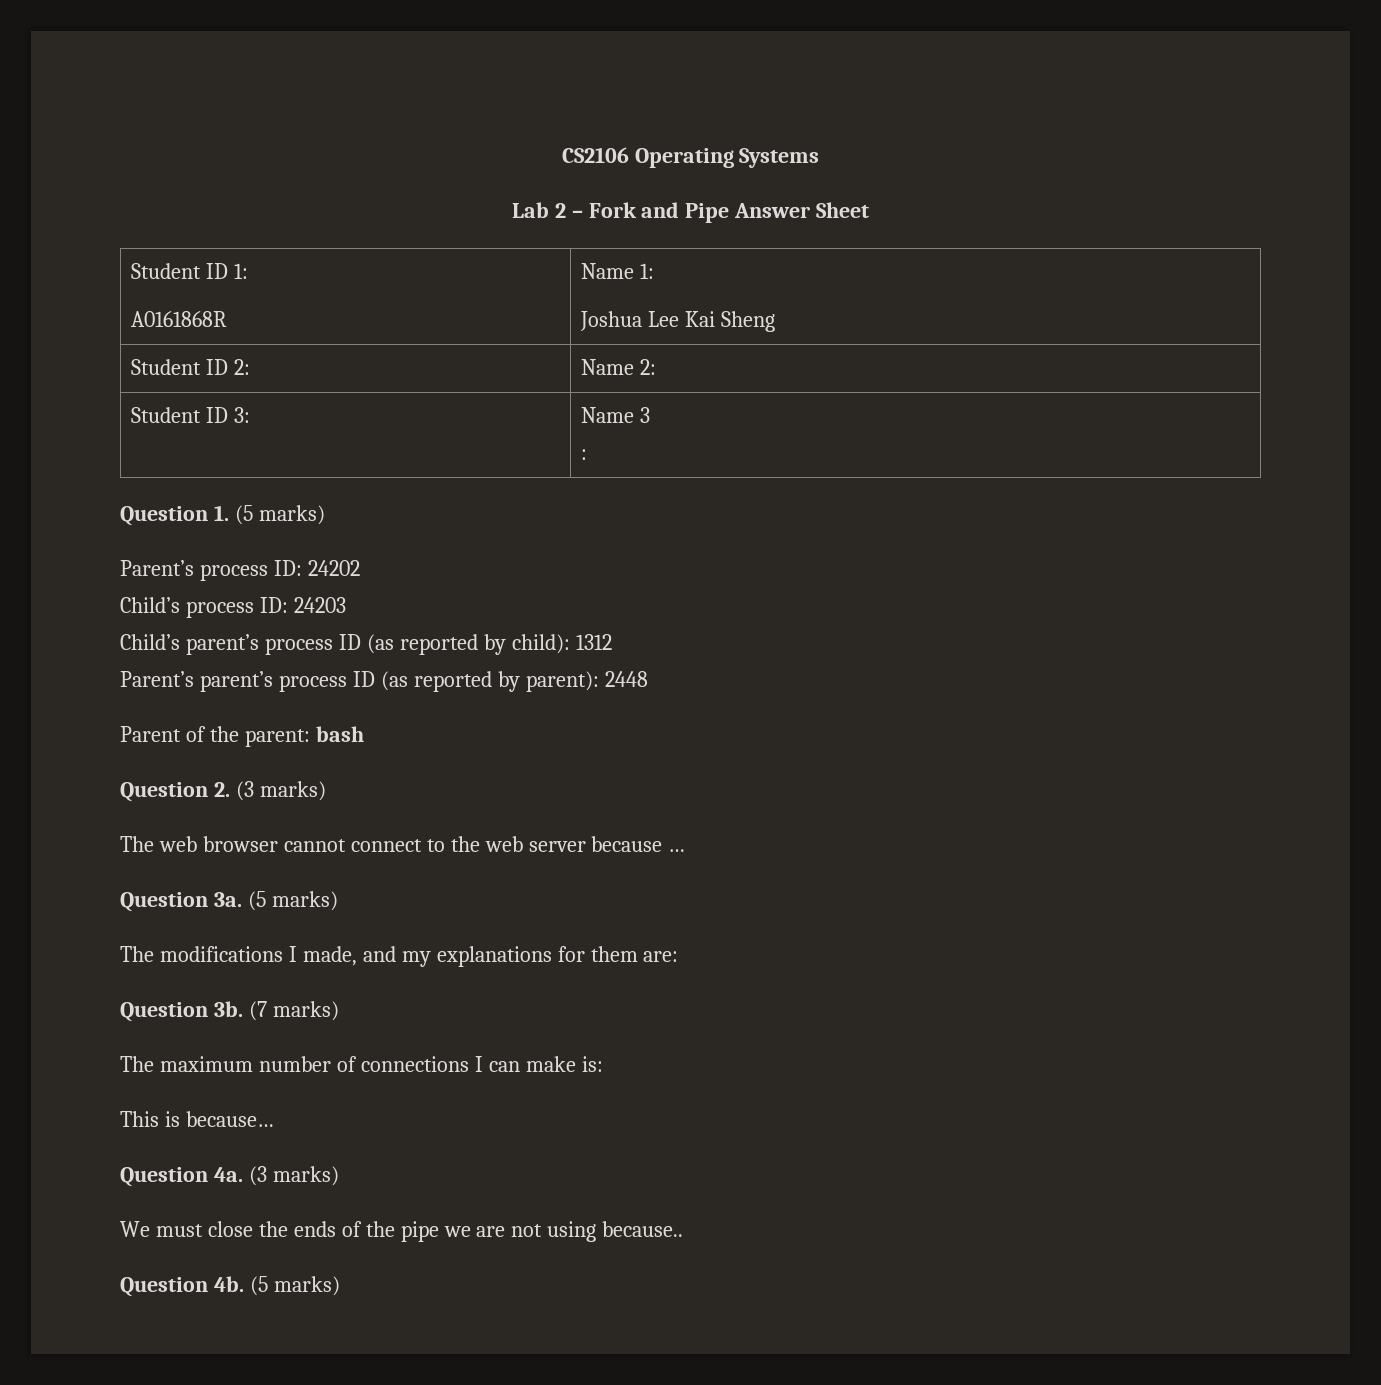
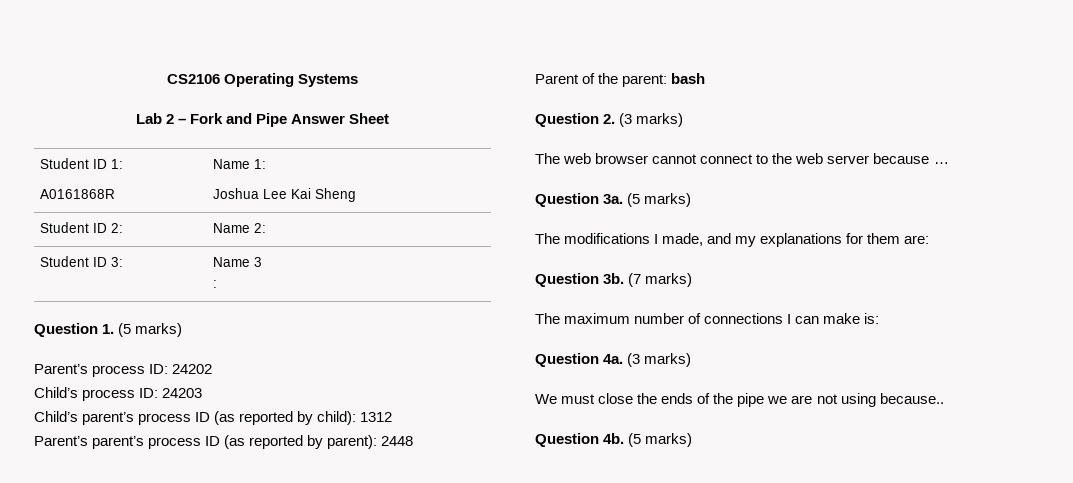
[120,1111,274,1127] // This is because… -> (880, 318) none

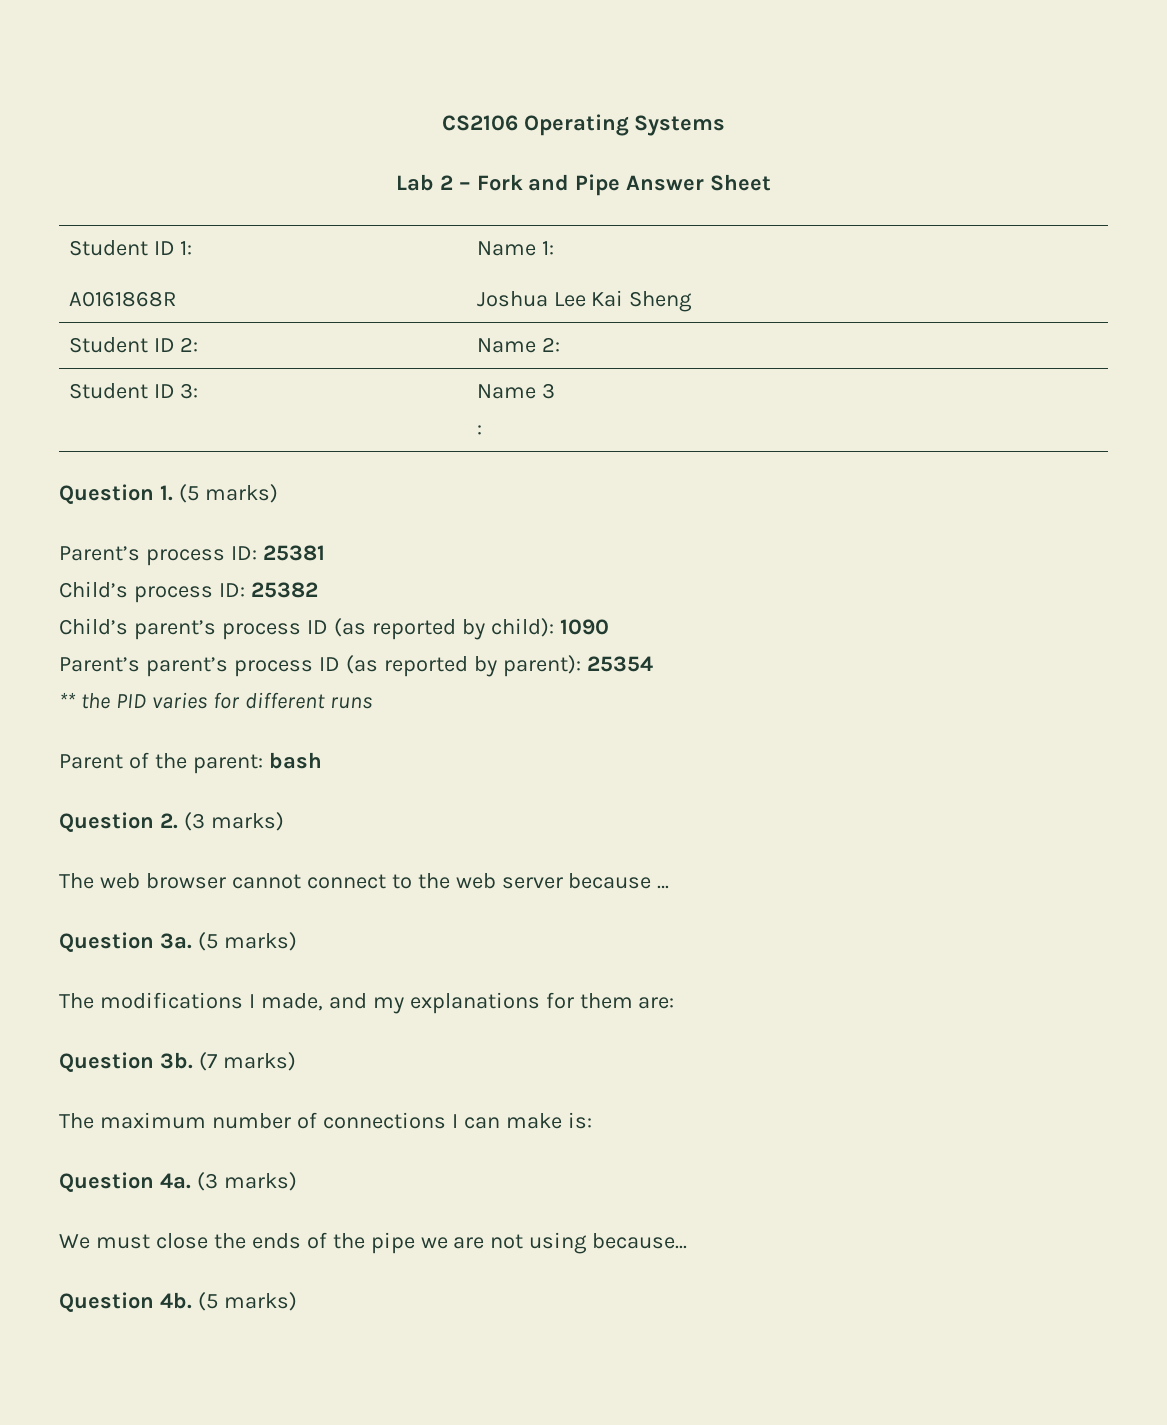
[172,364,213,374] 24202 -> [262,545,325,561] 25381
[162,388,203,398] 24203 -> [250,582,318,598] 25382
[360,412,393,422] 1312 -> [559,619,609,635] 1090
[381,436,414,446] 2448 -> [586,656,653,672] [59,692,372,709] 25354 // ** the PID varies for different runs
[879,393,944,404] because.. -> [592,1233,688,1249] because...

